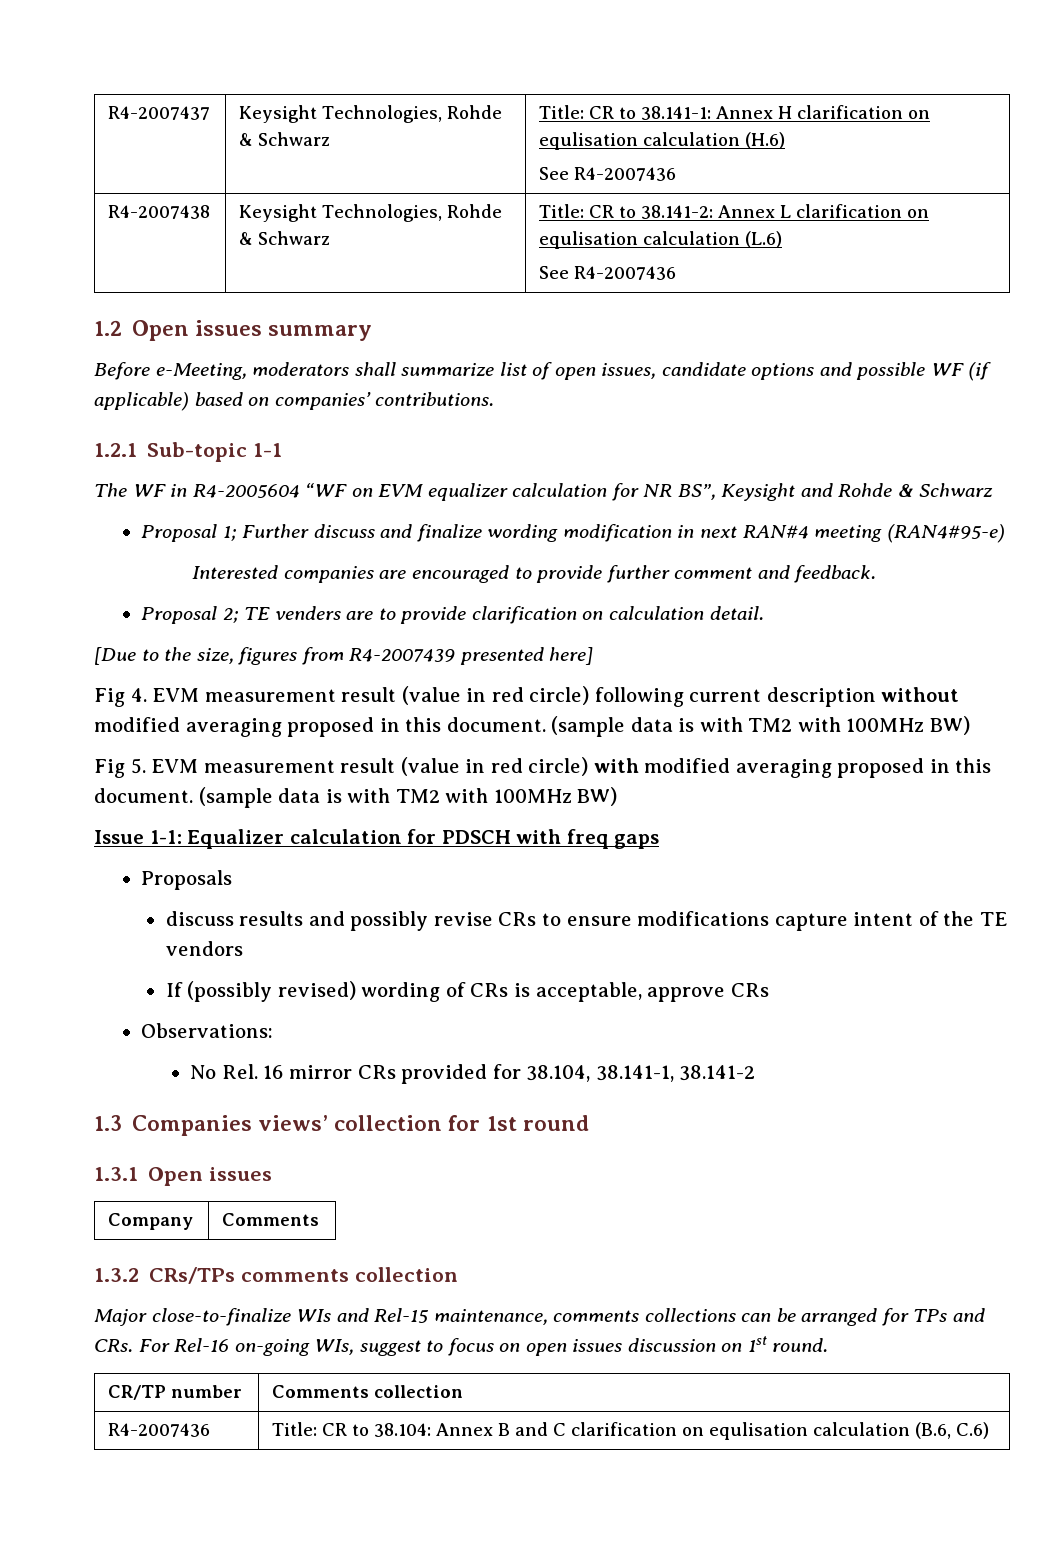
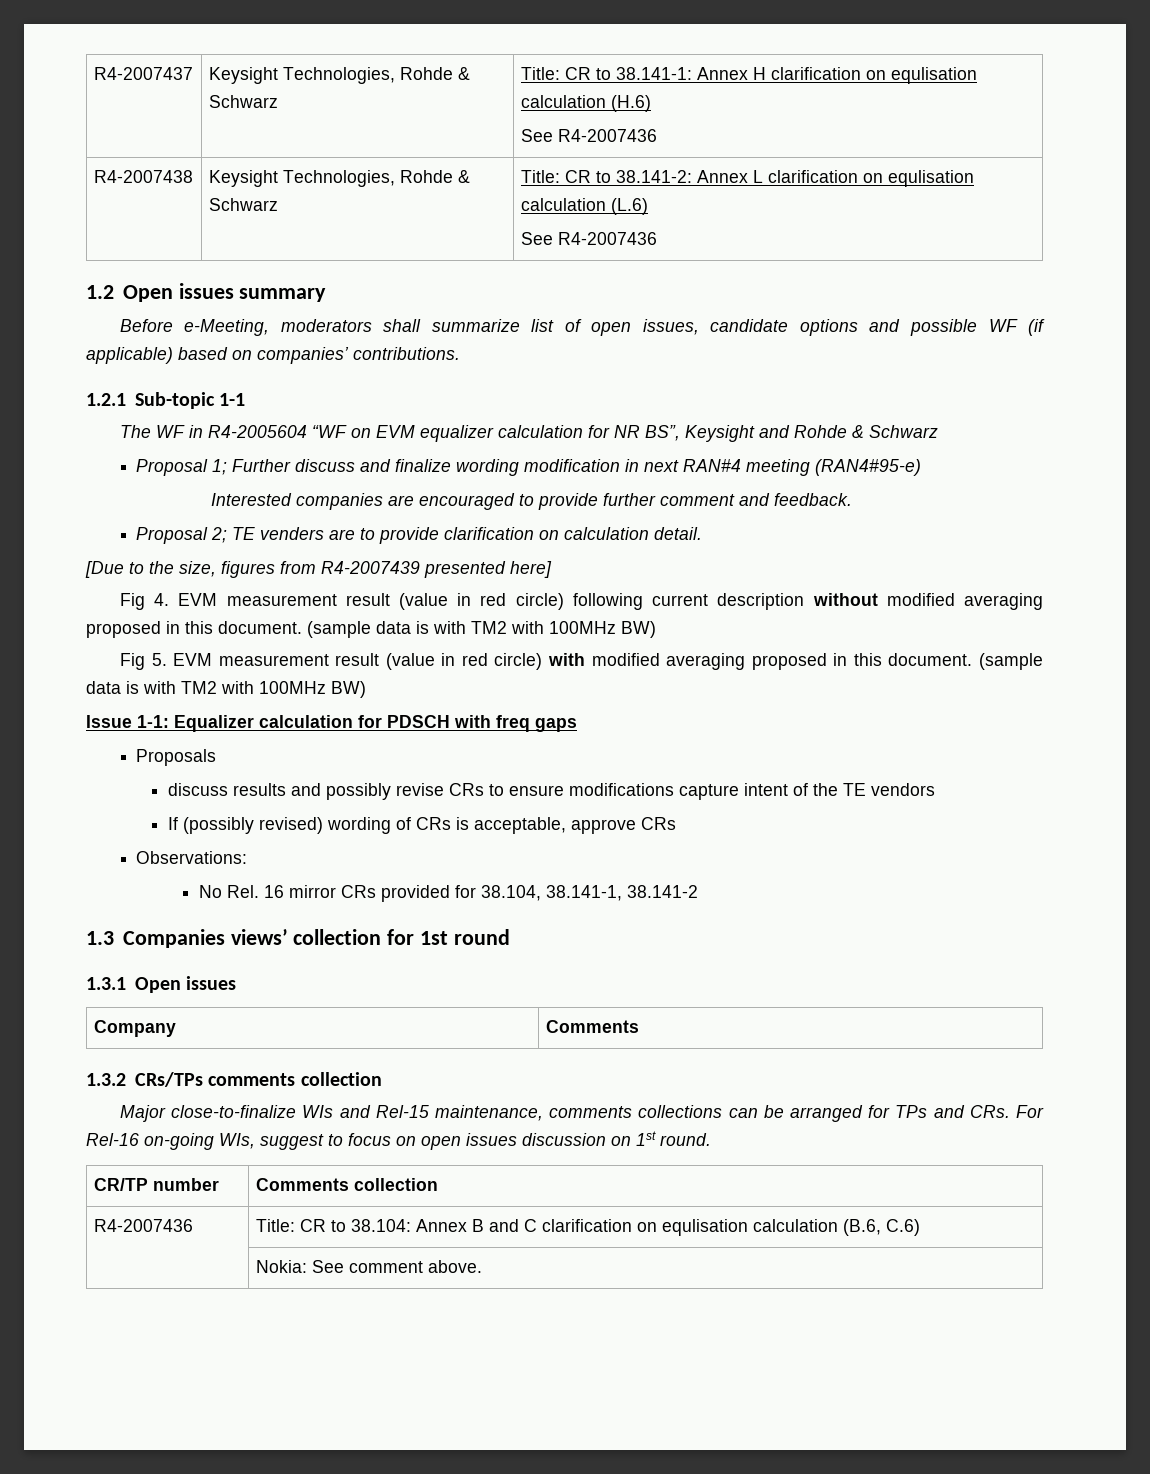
(990, 1430) none -> [255,1260,482,1273] // | Nokia: See comment above.

